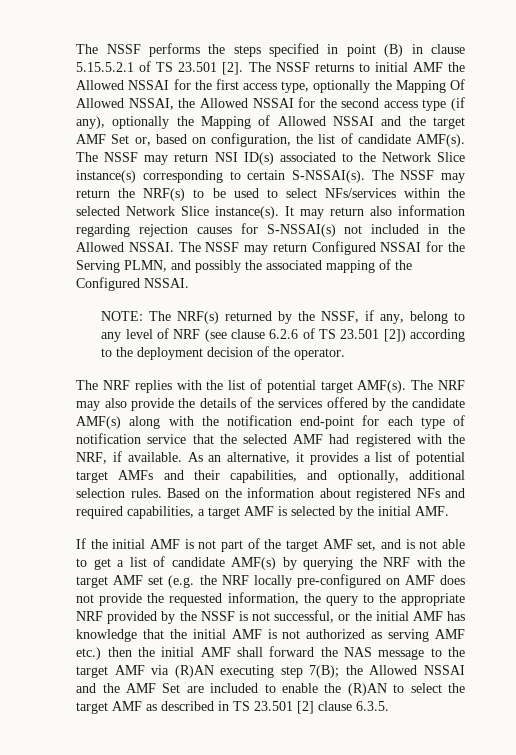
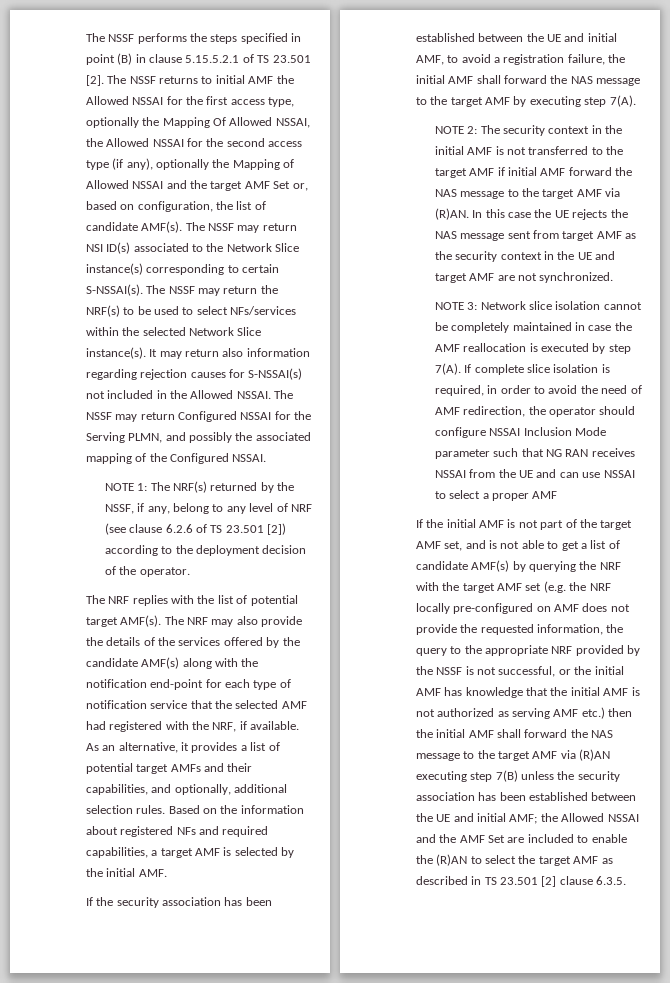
[101,311,144,321] NOTE: -> [104,483,148,491] NOTE 1:
(450, 511) none -> [85,897,272,908] [415,33,617,42] [415,54,626,65] [415,75,641,86] [415,95,636,107] [434,125,623,136] [434,146,624,155] [434,167,633,178] [434,188,621,199] [434,208,628,220] [434,230,637,241] [434,251,616,262] [434,272,614,283] [434,301,642,310] [434,322,632,333] [434,343,631,354] [434,363,610,375] [434,385,642,396] [434,406,636,417] [434,427,607,438] [434,448,635,459] [434,469,635,478] [434,490,558,501] // If the security association has been established between the UE and initial AMF, to avoid a registration failure, the initial AMF shall forward the NAS message to the target AMF by executing step 7(A). // NOTE 2: The security context in the initial AMF is not transferred to the target AMF if initial AMF forward the NAS message to the target AMF via (R)AN. In this case the UE rejects the NAS message sent from target AMF as the security context in the UE and target AMF are not synchronized. // NOTE 3: Network slice isolation cannot be completely maintained in case the AMF reallocation is executed by step 7(A). If complete slice isolation is required, in order to avoid the need of AMF redirection, the operator should configure NSSAI Inclusion Mode parameter such that NG RAN receives NSSAI from the UE and can use NSSAI to select a proper AMF
[309,665,340,678] 7(B); -> [495,770,620,782] [415,792,637,801] [415,813,538,824] 7(B) unless the security association has been established between the UE and initial AMF;

